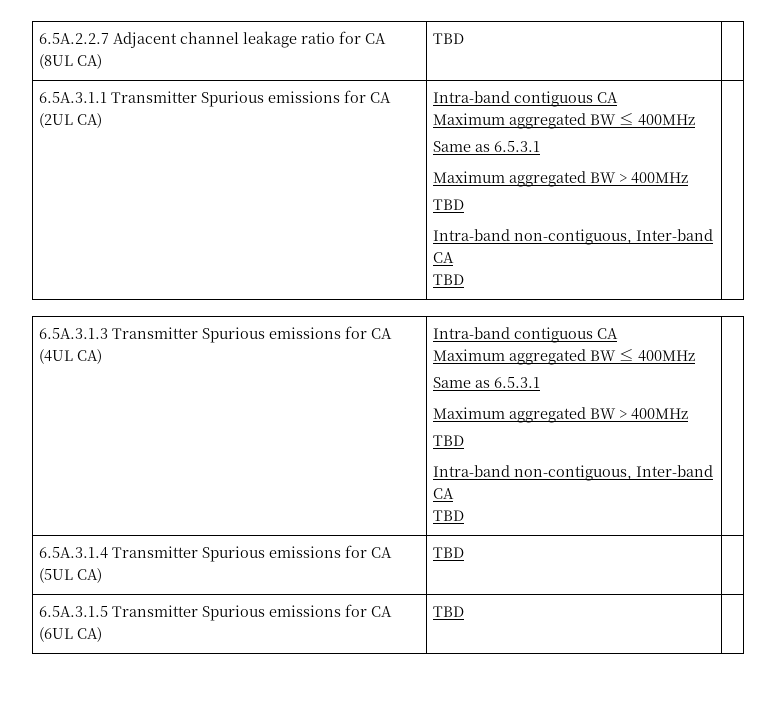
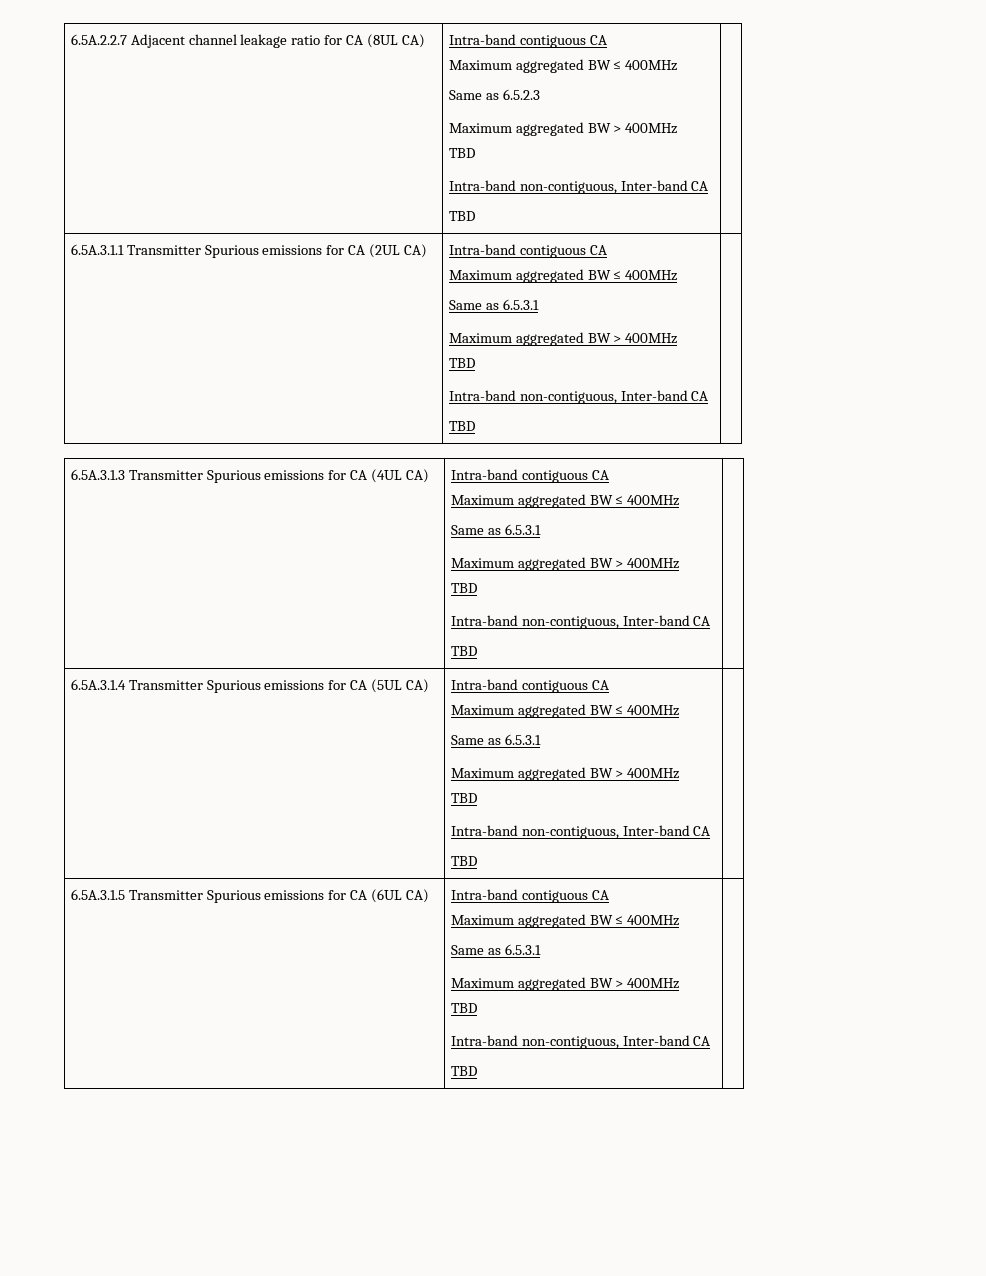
(102, 61) none -> [448,34,607,48] [448,59,678,73] [448,89,540,100] [448,122,678,136] [448,148,475,158] [448,180,709,194] Intra-band contiguous CA // Maximum aggregated BW ≤ 400MHz // Same as 6.5.2.3 // Maximum aggregated BW > 400MHz // TBD // Intra-band non-contiguous, Inter-band CA //
(102, 575) none -> [450,679,609,693] [450,704,680,718] [450,734,541,745] [450,767,680,781] [450,793,477,803] [450,825,711,839] Intra-band contiguous CA // Maximum aggregated BW ≤ 400MHz // Same as 6.5.3.1 // Maximum aggregated BW > 400MHz // TBD // Intra-band non-contiguous, Inter-band CA //
(102, 634) none -> [450,889,609,903] [450,914,680,928] [450,944,541,955] [450,977,680,991] [450,1003,477,1013] [450,1035,711,1049] Intra-band contiguous CA // Maximum aggregated BW ≤ 400MHz // Same as 6.5.3.1 // Maximum aggregated BW > 400MHz // TBD // Intra-band non-contiguous, Inter-band CA //

